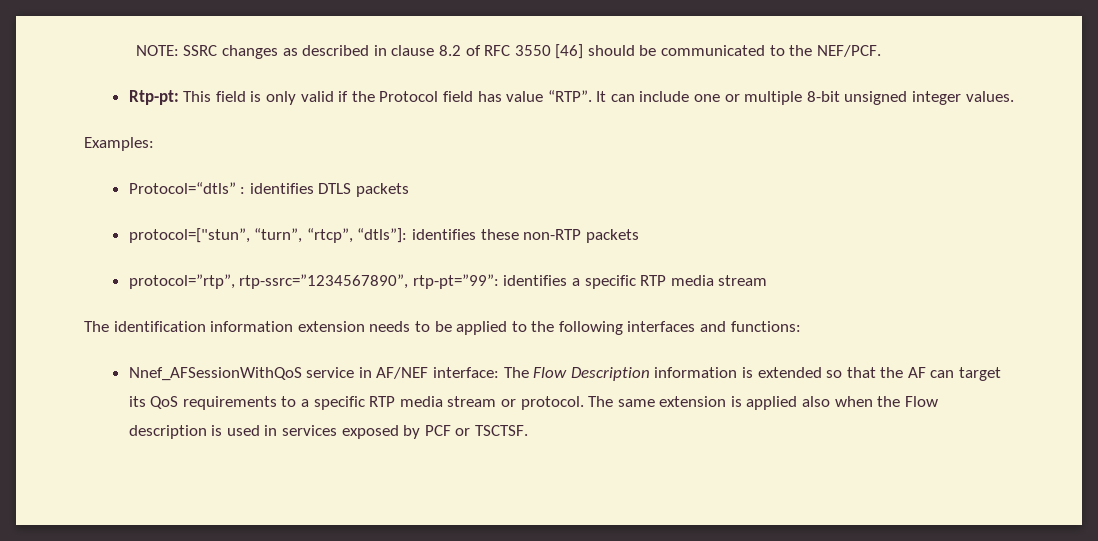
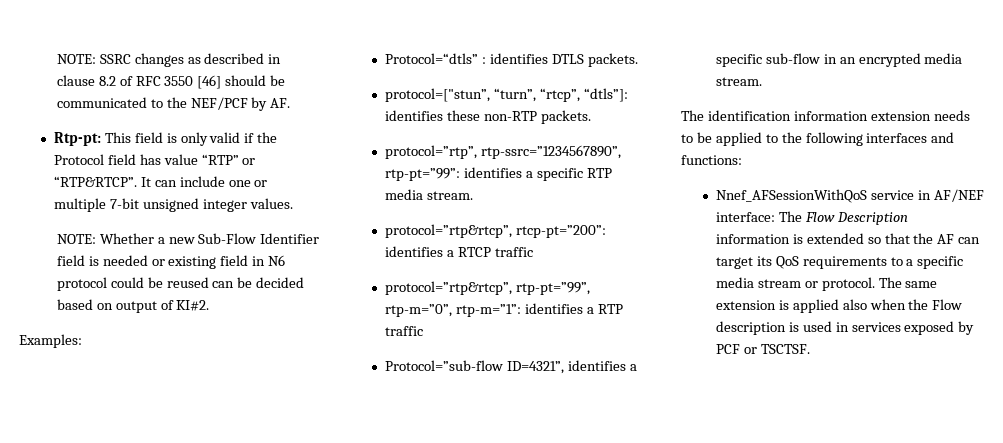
[816,45,881,57] NEF/PCF. -> [190,97,291,111] NEF/PCF by AF.
[547,90,592,102] “RTP”. -> [201,154,256,165] [53,176,137,187] “RTP” or “RTP&RTCP”.
[806,91,840,102] 8-bit -> [109,198,139,209] 7-bit
(1014, 96) none -> [56,233,320,244] [56,255,286,269] [56,277,305,291] [56,299,210,313] // NOTE: Whether a new Sub-Flow Identifier field is needed or existing field in N6 protocol could be reused can be decided based on output of KI#2.
[355,183,409,197] packets -> [587,53,638,67] packets.
[585,229,639,243] packets -> [540,110,591,124] packets.
[718,275,768,286] stream -> [426,191,473,200] [384,224,606,238] [384,246,533,257] [384,281,590,295] [384,303,623,317] [384,326,423,336] [384,360,637,374] [715,53,963,67] [715,77,762,86] stream. // protocol=”rtp&rtcp”, rtcp-pt=”200”: identifies a RTCP traffic // protocol=”rtp&rtcp”, rtp-pt=”99”, rtp-m=”0”, rtp-m=”1”: identifies a RTP traffic // Protocol=”sub-flow ID=4321”, identifies a specific sub-flow in an encrypted media stream.
[369,396,396,407] RTP -> (964, 262) none

